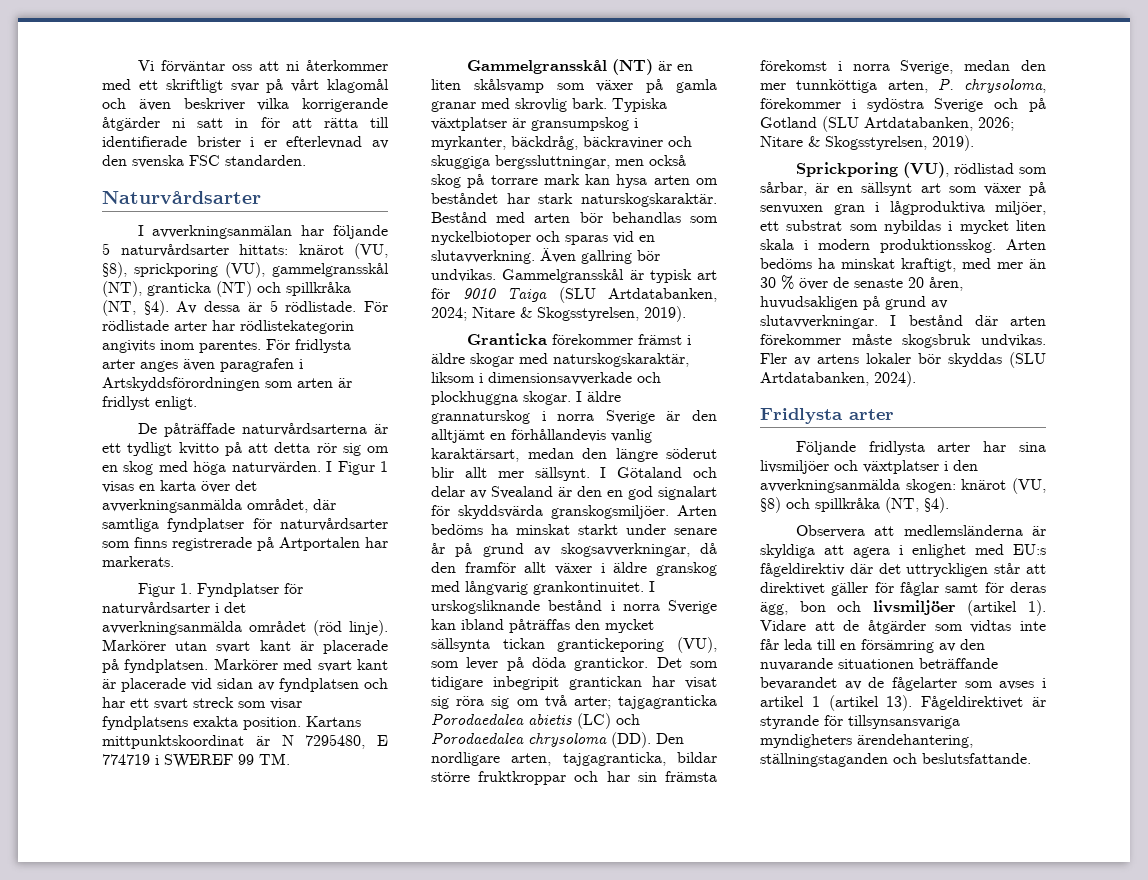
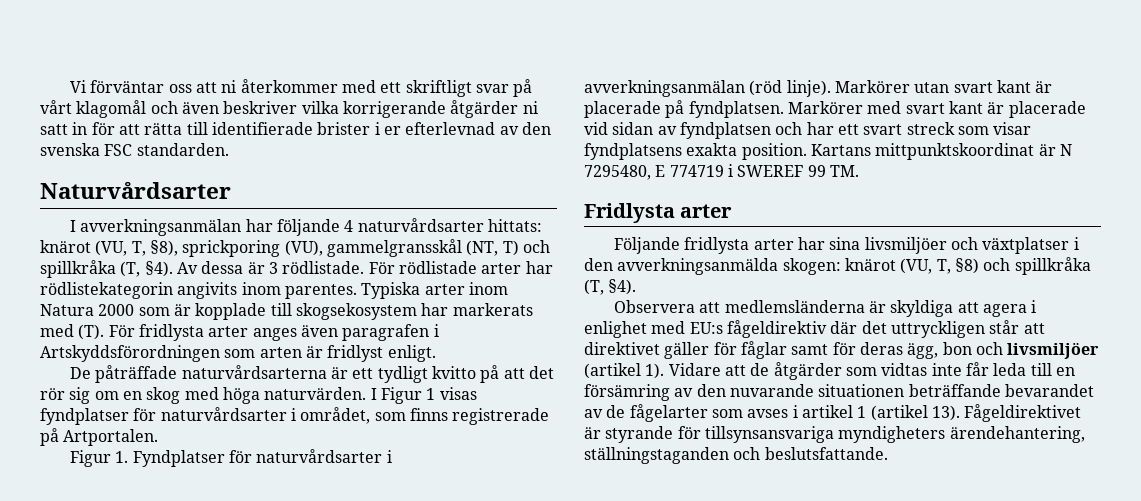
[102,243,110,255] 5 -> [344,220,354,232] 4
(388, 251) none -> [131,241,146,256] T,
[102,281,351,297] [102,300,136,316] (NT), granticka (NT) och spillkråka (NT, -> [466,240,550,256] [40,260,141,278] (NT, T) och spillkråka (T,
[269,300,278,312] 5 -> [268,262,278,274] 3
(261, 346) none -> [361,282,508,299] [40,303,533,320] [40,324,105,340] Typiska arter inom Natura 2000 som är kopplade till skogsekosystem har markerats med (T).
[274,442,311,453] detta -> [528,366,554,379] det
[139,480,257,493] [102,499,336,513] [102,518,159,532] en karta över det avverkningsanmälda området, där samtliga -> (477, 393) none
(388, 524) none -> [290,407,371,424] i området,
[279,537,388,551] [102,556,174,567] Artportalen har markerats. -> [63,429,159,446] Artportalen.
[224,602,246,613] [102,621,306,635] det avverkningsanmälda området -> [584,80,745,97] avverkningsanmälan
[466,59,693,75] [431,79,717,93] [431,98,667,112] [431,117,638,131] [431,136,692,150] [431,155,686,169] [431,174,718,188] [431,193,717,207] [431,212,718,223] [431,231,655,245] [431,248,660,264] [431,269,717,283] [431,287,717,303] [431,306,686,322] [466,333,691,345] [431,353,689,367] [431,372,661,385] [431,391,621,405] [431,410,717,424] [431,429,652,443] [431,448,717,462] [431,467,717,481] [431,486,717,500] [431,505,717,519] [431,524,717,535] [431,543,717,557] [431,562,717,576] [431,581,655,595] [431,600,717,614] [431,619,654,633] [431,637,717,653] [431,657,718,671] [431,676,717,690] [431,695,717,709] [431,713,640,729] [431,732,684,748] [431,752,717,766] [431,771,717,785] [760,60,1046,74] [760,78,1046,93] [760,98,1046,112] [760,116,1014,132] [760,135,974,151] [795,162,1047,178] [760,182,1046,196] [760,201,1046,215] [760,220,1046,234] [760,239,1046,253] [760,258,1046,272] [760,275,963,291] [760,296,948,310] [760,315,1046,329] [760,334,1046,348] [760,352,1046,368] [760,371,916,387] // Gammelgransskål (NT) är en liten skålsvamp som växer på gamla granar med skrovlig bark. Typiska växtplatser är gransumpskog i myrkanter, bäckdråg, bäckraviner och skuggiga bergssluttningar, men också skog på torrare mark kan hysa arten om beståndet har stark naturskogskaraktär. Bestånd med arten bör behandlas som nyckelbiotoper och sparas vid en slutavverkning. Även gallring bör undvikas. Gammelgransskål är typisk art för 9010 Taiga (SLU Artdatabanken, 2024; Nitare & Skogsstyrelsen, 2019). // Granticka förekommer främst i äldre skogar med naturskogskaraktär, liksom i dimensionsavverkade och plockhuggna skogar. I äldre grannaturskog i norra Sverige är den alltjämt en förhållandevis vanlig karaktärsart, medan den längre söderut blir allt mer sällsynt. I Götaland och delar av Svealand är den en god signalart för skyddsvärda granskogsmiljöer. Arten bedöms ha minskat starkt under senare år på grund av skogsavverkningar, då den framför allt växer i äldre granskog med långvarig grankontinuitet. I urskogsliknande bestånd i norra Sverige kan ibland påträffas den mycket sällsynta tickan grantickeporing (VU), som lever på döda grantickor. Det som tidigare inbegripit grantickan har visat sig röra sig om två arter; tajgagranticka Porodaedalea abietis (LC) och Porodaedalea chrysoloma (DD). Den nordligare arten, tajgagranticka, bildar större fruktkroppar och har sin främsta förekomst i norra Sverige, medan den mer tunnköttiga arten, P. chrysoloma, förekommer i sydöstra Sverige och på Gotland (SLU Artdatabanken, 2026; Nitare & Skogsstyrelsen, 2019). // Sprickporing (VU), rödlistad som sårbar, är en sällsynt art som växer på senvuxen gran i lågproduktiva miljöer, ett substrat som nybildas i mycket liten skala i modern produktionsskog. Arten bedöms ha minskat kraftigt, med mer än 30 % över de senaste 20 åren, huvudsakligen på grund av slutavverkningar. I bestånd där arten förekommer måste skogsbruk undvikas. Fler av artens lokaler bör skyddas (SLU Artdatabanken, 2024). -> (859, 171) none
(1046, 486) none -> [936,259,951,274] T,
[885,497,919,513] (NT, -> [584,279,604,295] (T,

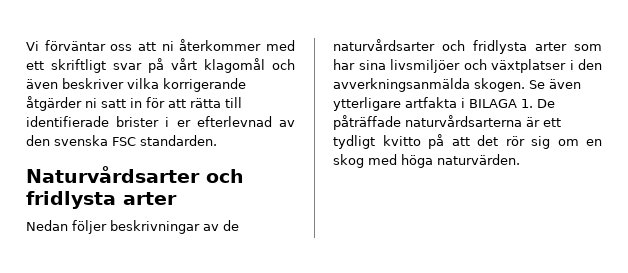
[70,218,543,236] [40,239,550,257] [40,260,553,278] [40,282,508,299] [40,303,533,320] [40,324,439,341] [40,345,436,362] // I avverkningsanmälan har följande 4 naturvårdsarter hittats: knärot (VU, T, §8), sprickporing (VU), gammelgransskål (NT, T) och spillkråka (T, §4). Av dessa är 3 rödlistade. För rödlistade arter har rödlistekategorin angivits inom parentes. Typiska arter inom Natura 2000 som är kopplade till skogsekosystem har markerats med (T). För fridlysta arter anges även paragrafen i Artskyddsförordningen som arten är fridlyst enligt. // -> [206,169,244,183] [26,191,177,209] [26,220,239,234] [333,39,602,54] [333,59,602,73] [333,78,581,92] [333,97,533,111] och fridlysta arter // Nedan följer beskrivningar av de naturvårdsarter och fridlysta arter som har sina livsmiljöer och växtplatser i den avverkningsanmälda skogen. Se även ytterligare artfakta i BILAGA 1.
[370,387,477,404] [40,407,550,425] [40,428,159,446] [70,449,392,467] [584,80,1053,97] [584,100,1086,118] [584,122,1032,139] [584,143,1072,160] [584,164,859,180] [584,203,733,223] [614,237,1079,254] [584,257,1091,275] [584,279,637,295] [614,300,1037,317] [584,320,1045,338] [584,341,1100,359] [584,362,1075,380] [584,384,1094,401] [584,404,1082,422] [584,426,1085,443] [584,447,888,464] I Figur 1 visas fyndplatser för naturvårdsarter i området, som finns registrerade på Artportalen. // Figur 1. Fyndplatser för naturvårdsarter i avverkningsanmälan (röd linje). Markörer utan svart kant är placerade på fyndplatsen. Markörer med svart kant är placerade vid sidan av fyndplatsen och har ett svart streck som visar fyndplatsens exakta position. Kartans mittpunktskoordinat är N 7295480, E 774719 i SWEREF 99 TM. // Fridlysta arter // Följande fridlysta arter har sina livsmiljöer och växtplatser i den avverkningsanmälda skogen: knärot (VU, T, §8) och spillkråka (T, §4). // Observera att medlemsländerna är skyldiga att agera i enlighet med EU:s fågeldirektiv där det uttryckligen står att direktivet gäller för fåglar samt för deras ägg, bon och livsmiljöer (artikel 1). Vidare att de åtgärder som vidtas inte får leda till en försämring av den nuvarande situationen beträffande bevarandet av de fågelarter som avses i artikel 1 (artikel 13). Fågeldirektivet är styrande för tillsynsansvariga myndigheters ärendehantering, ställningstaganden och beslutsfattande. -> (520, 159) none

